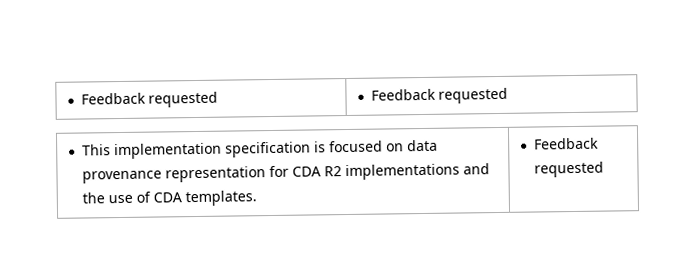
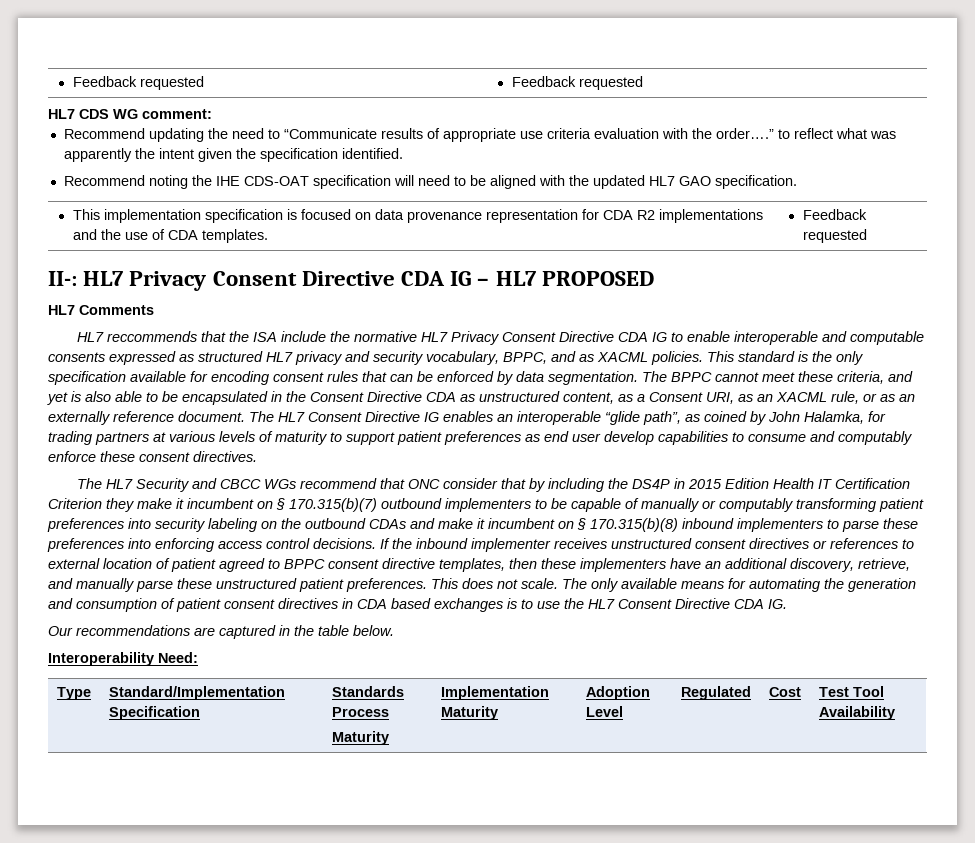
(508, 95) none -> [48,109,212,119] [63,128,896,142] [63,148,403,162] [63,175,797,189] // HL7 CDS WG comment: // Recommend updating the need to “Communicate results of appropriate use criteria evaluation with the order….” to reflect what was apparently the intent given the specification identified. // Recommend noting the IHE CDS-OAT specification will need to be aligned with the updated HL7 GAO specification.
(604, 169) none -> [48,271,654,291] [48,305,154,315] [77,331,925,345] [48,351,863,365] [48,371,913,385] [47,391,915,405] [48,411,886,425] [48,431,912,445] [48,451,257,462] [77,478,911,492] [48,498,924,512] [47,518,918,532] [47,538,914,552] [48,558,910,572] [48,578,916,592] [48,598,787,612] [48,625,394,639] [48,652,198,666] [56,687,91,700] [108,686,285,700] [108,706,200,720] [331,686,404,697] [331,707,389,717] [331,731,389,745] [440,686,549,700] [440,706,498,720] [585,686,650,700] [585,706,623,717] [680,686,751,700] [768,687,801,697] [818,686,884,697] [818,706,895,720] // II-: HL7 Privacy Consent Directive CDA IG – HL7 PROPOSED // HL7 Comments // HL7 reccommends that the ISA include the normative HL7 Privacy Consent Directive CDA IG to enable interoperable and computable consents expressed as structured HL7 privacy and security vocabulary, BPPC, and as XACML policies. This standard is the only specification available for encoding consent rules that can be enforced by data segmentation. The BPPC cannot meet these criteria, and yet is also able to be encapsulated in the Consent Directive CDA as unstructured content, as a Consent URI, as an XACML rule, or as an externally reference document. The HL7 Consent Directive IG enables an interoperable “glide path”, as coined by John Halamka, for trading partners at various levels of maturity to support patient preferences as end user develop capabilities to consume and computably enforce these consent directives. // The HL7 Security and CBCC WGs recommend that ONC consider that by including the DS4P in 2015 Edition Health IT Certification Criterion they make it incumbent on § 170.315(b)(7) outbound implementers to be capable of manually or computably transforming patient preferences into security labeling on the outbound CDAs and make it incumbent on § 170.315(b)(8) inbound implementers to parse these preferences into enforcing access control decisions. If the inbound implementer receives unstructured consent directives or references to external location of patient agreed to BPPC consent directive templates, then these implementers have an additional discovery, retrieve, and manually parse these unstructured patient preferences. This does not scale. The only available means for automating the generation and consumption of patient consent directives in CDA based exchanges is to use the HL7 Consent Directive CDA IG. // Our recommendations are captured in the table below. // Interoperability Need: // Type | Standard/Implementation Specification | Standards Process // Maturity | Implementation Maturity | Adoption Level | Regulated | Cost | Test Tool Availability

